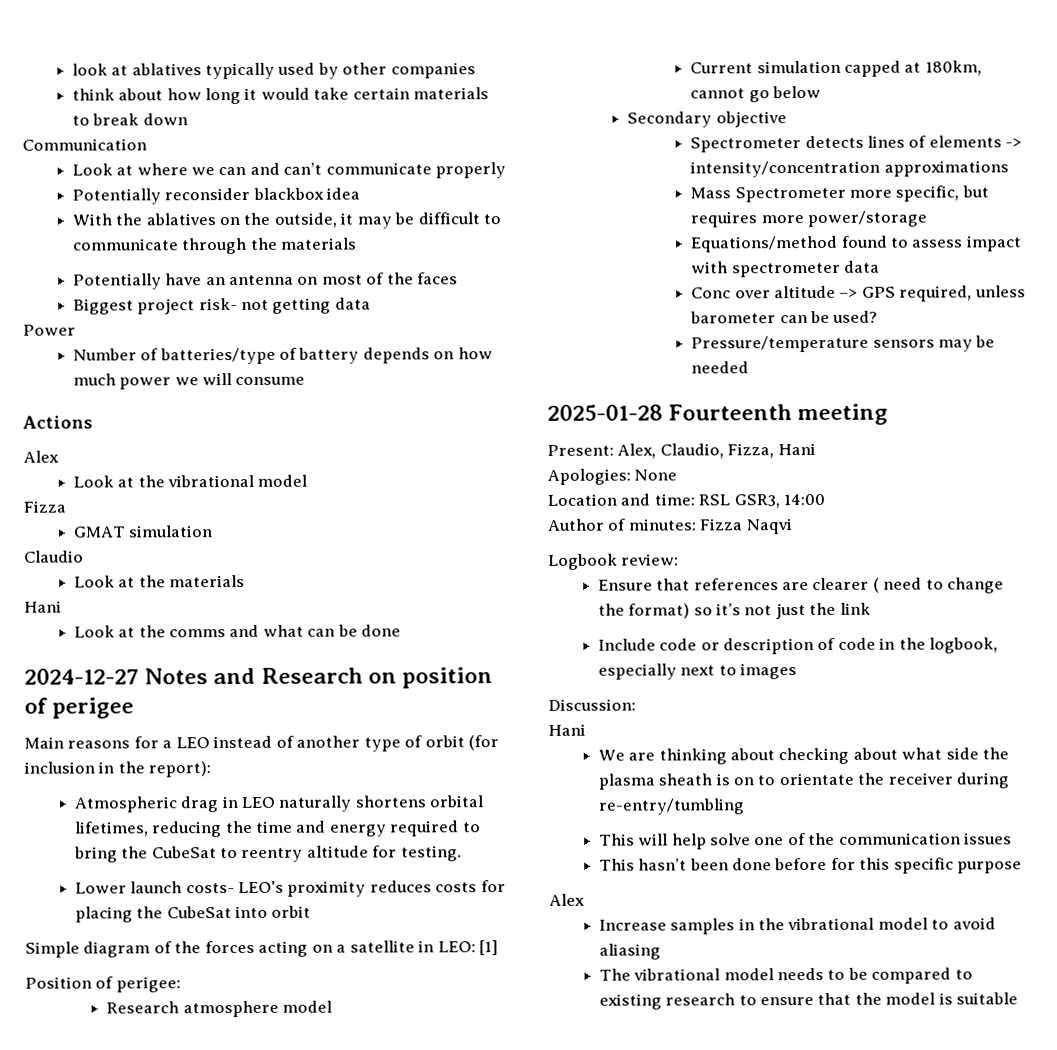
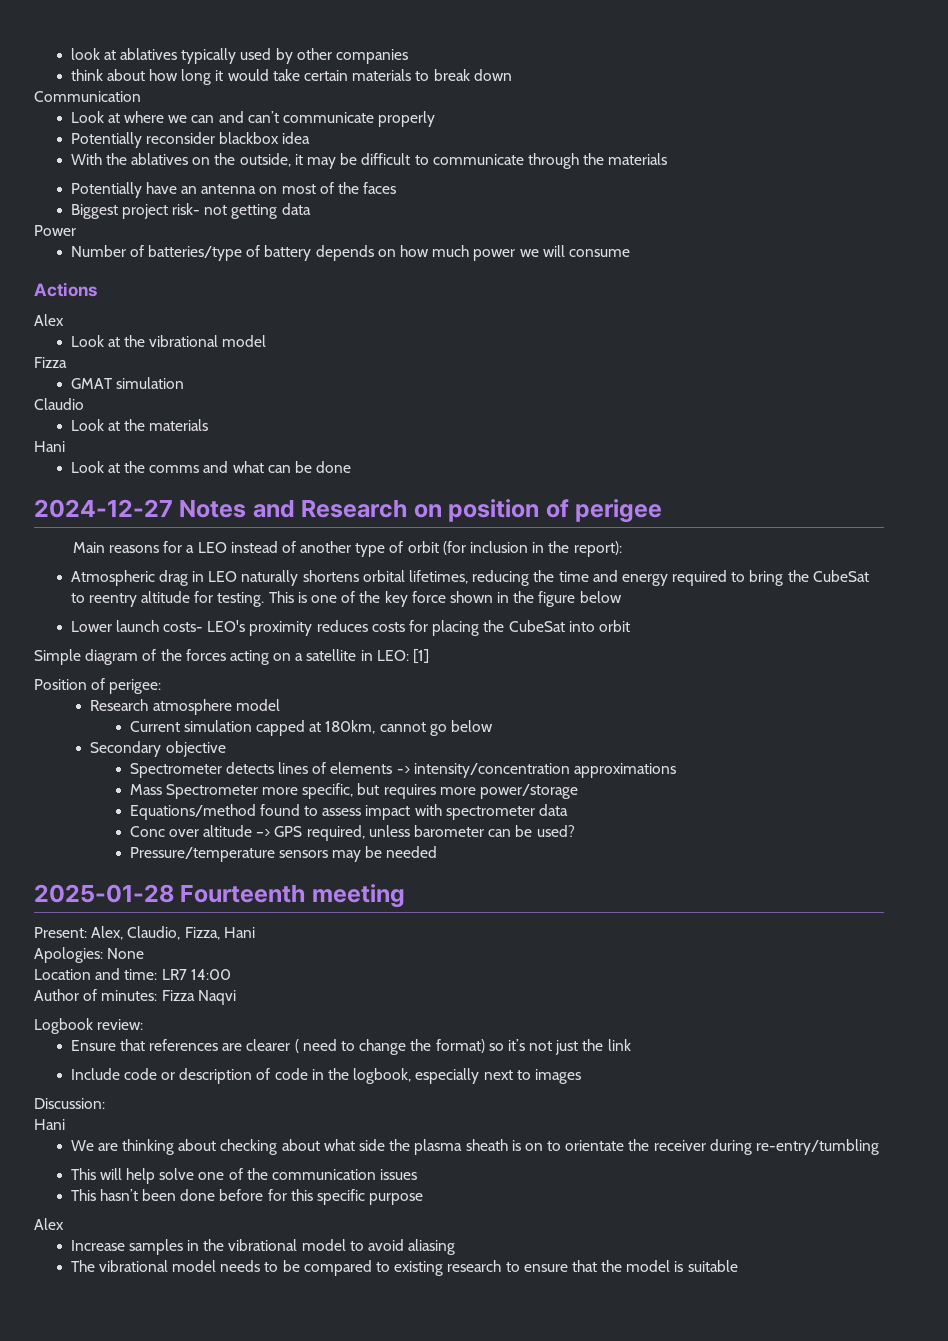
(462, 853) none -> [268,591,622,607] This is one of the key force shown in the figure below
[698,494,780,509] RSL GSR3, -> [161,969,187,980] LR7

